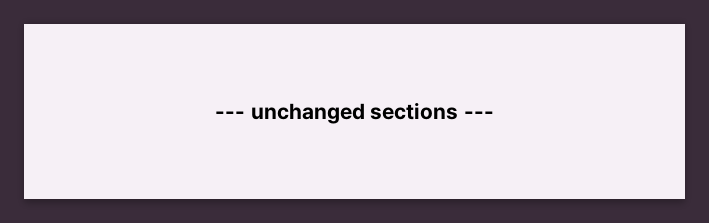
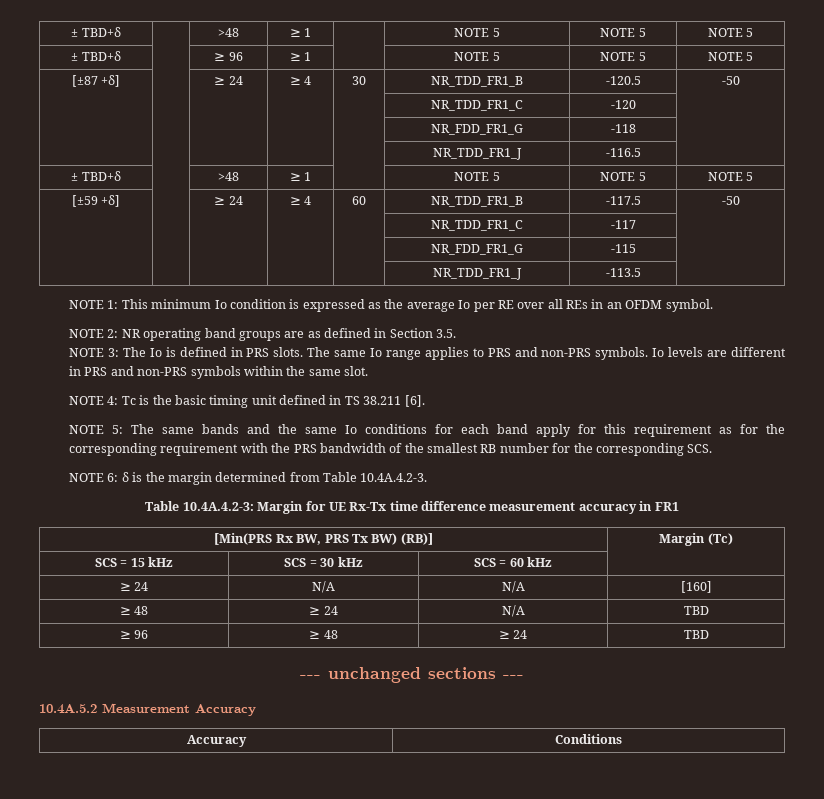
(214, 115) none -> [71,27,121,37] [218,28,239,37] [289,28,312,37] [454,28,500,37] [600,28,646,37] [707,28,754,37] [71,51,121,61] [214,52,243,61] [289,52,312,61] [454,52,500,61] [600,52,646,61] [707,52,754,61] [71,75,121,87] [214,76,243,85] [289,76,312,85] [352,76,366,85] [431,76,523,87] [605,76,641,85] [721,76,740,85] [431,100,523,111] [610,100,636,109] [431,124,523,135] [610,124,636,133] [433,148,522,160] [605,148,641,157] [71,171,121,181] [218,172,239,181] [289,172,312,181] [454,172,500,181] [600,172,646,181] [707,172,754,181] [71,195,121,207] [214,196,243,205] [289,196,312,205] [352,196,366,205] [431,196,523,207] [605,196,641,205] [721,196,740,205] [431,220,523,231] [610,220,636,229] [431,244,523,255] [610,244,636,253] [433,268,522,280] [605,268,641,277] [69,299,713,312] [69,328,457,341] [69,347,786,360] [69,366,369,379] [69,395,425,408] [69,424,785,437] [69,443,713,456] [69,472,428,485] [145,501,679,514] [214,533,433,545] [659,533,733,546] [94,557,174,567] [284,557,363,567] [473,557,553,567] [119,582,149,591] [312,581,335,593] [501,581,525,593] [680,581,712,593] [119,606,149,615] [309,606,338,615] [501,605,525,617] [683,606,709,615] [119,630,149,639] [309,630,338,639] [498,630,528,639] [683,630,709,639] ± TBD+δ | | >48 | ≥ 1 | | NOTE 5 | NOTE 5 | NOTE 5 // ± TBD+δ | | ≥ 96 | ≥ 1 | | NOTE 5 | NOTE 5 | NOTE 5 // [±87 +δ] | | ≥ 24 | ≥ 4 | 30 | NR_TDD_FR1_B | -120.5 | -50 // | | | | | NR_TDD_FR1_C | -120 | // | | | | | NR_FDD_FR1_G | -118 | // | | | | | NR_TDD_FR1_J | -116.5 | // ± TBD+δ | | >48 | ≥ 1 | | NOTE 5 | NOTE 5 | NOTE 5 // [±59 +δ] | | ≥ 24 | ≥ 4 | 60 | NR_TDD_FR1_B | -117.5 | -50 // | | | | | NR_TDD_FR1_C | -117 | // | | | | | NR_FDD_FR1_G | -115 | // | | | | | NR_TDD_FR1_J | -113.5 | // NOTE 1: This minimum Io condition is expressed as the average Io per RE over all REs in an OFDM symbol. // NOTE 2: NR operating band groups are as defined in Section 3.5. // NOTE 3: The Io is defined in PRS slots. The same Io range applies to PRS and non-PRS symbols. Io levels are different in PRS and non-PRS symbols within the same slot. // NOTE 4: Tc is the basic timing unit defined in TS 38.211 [6]. // NOTE 5: The same bands and the same Io conditions for each band apply for this requirement as for the corresponding requirement with the PRS bandwidth of the smallest RB number for the corresponding SCS. // NOTE 6: δ is the margin determined from Table 10.4A.4.2-3. // Table 10.4A.4.2-3: Margin for UE Rx-Tx time difference measurement accuracy in FR1 // [Min(PRS Rx BW, PRS Tx BW) (RB)] | Margin (Tc) // SCS = 15 kHz | SCS = 30 kHz | SCS = 60 kHz | // ≥ 24 | N/A | N/A | [160] // ≥ 48 | ≥ 24 | N/A | TBD // ≥ 96 | ≥ 48 | ≥ 24 | TBD //
(495, 115) none -> [39,703,256,716] [186,735,247,747] [555,734,622,744] // 10.4A.5.2 Measurement Accuracy // Accuracy | Conditions

